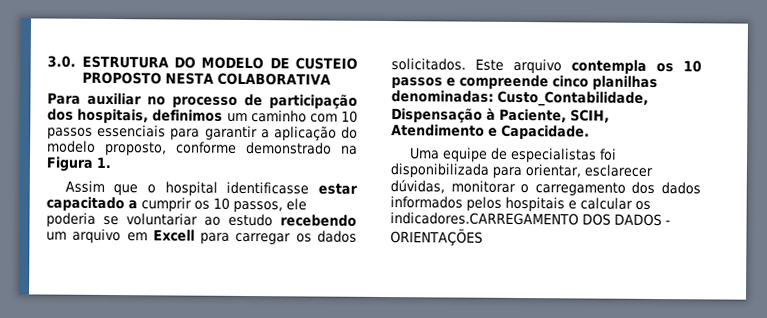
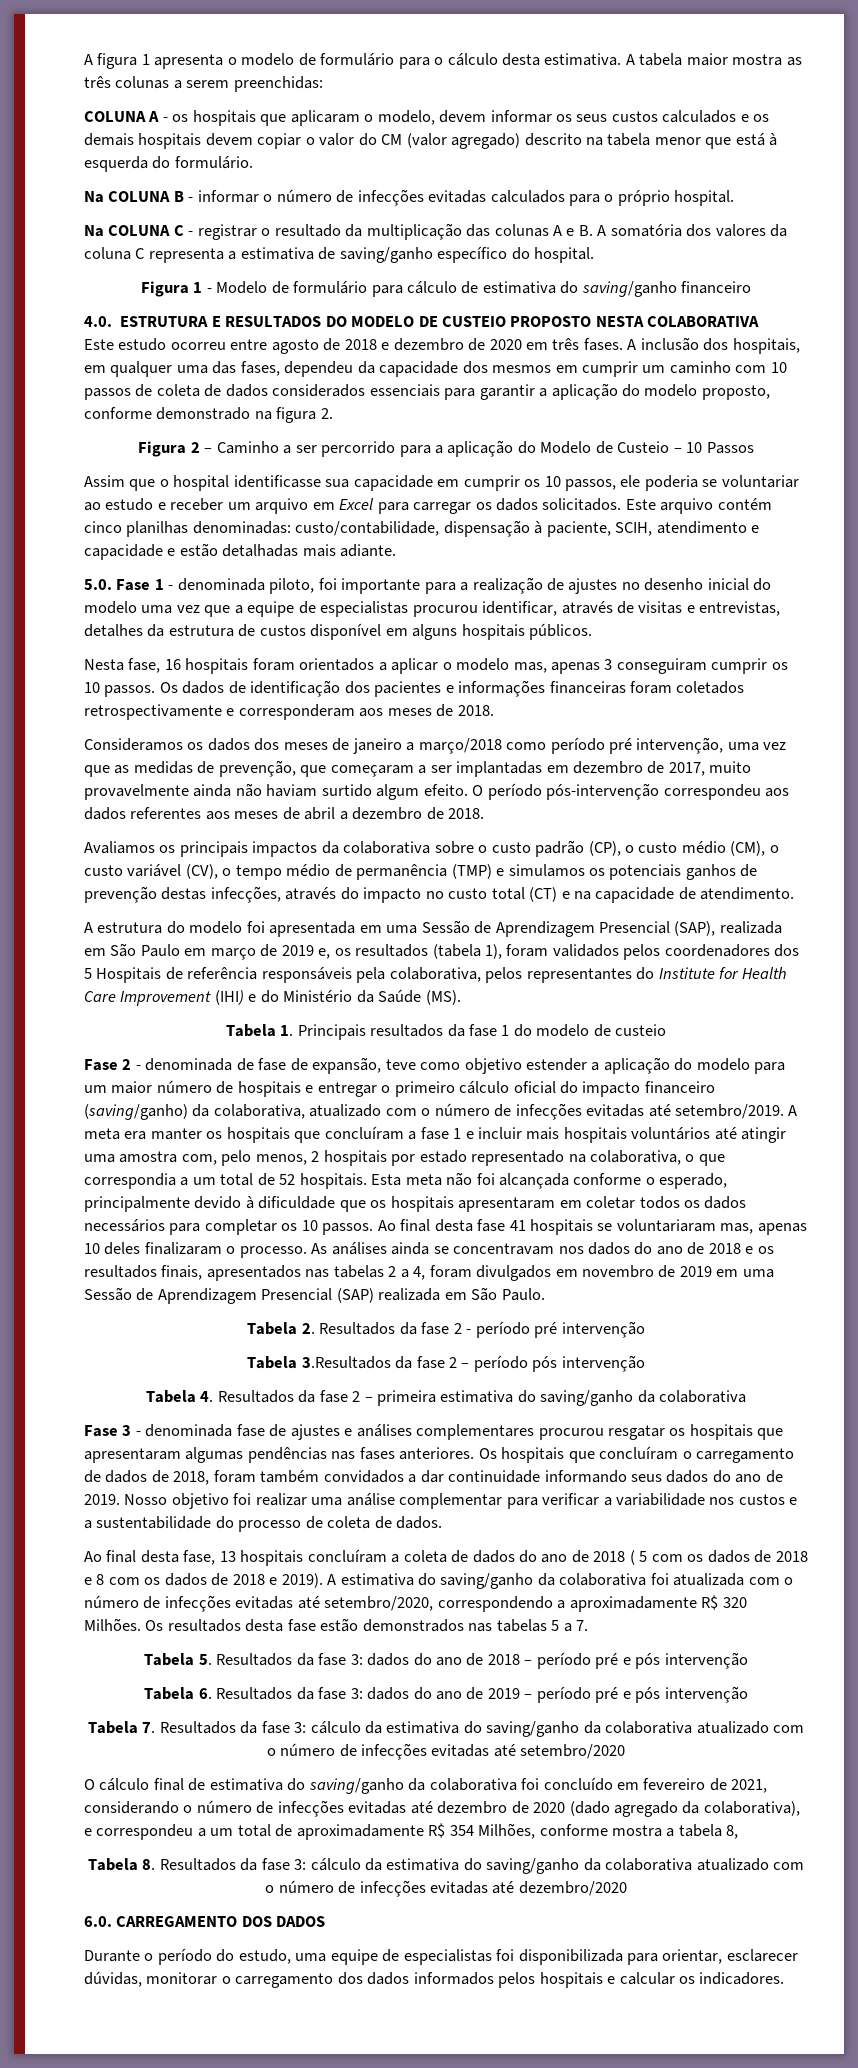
[47,55,169,69] 3.0. ESTRUTURA -> [84,53,802,69] [84,76,323,92] [84,110,770,126] [84,133,778,149] [84,156,253,172] [84,189,735,206] [84,223,788,240] [84,246,595,263] [140,281,752,297] [84,316,322,327] A figura 1 apresenta o modelo de formulário para o cálculo desta estimativa. A tabela maior mostra as três colunas a serem preenchidas: // COLUNA A - os hospitais que aplicaram o modelo, devem informar os seus custos calculados e os demais hospitais devem copiar o valor do CM (valor agregado) descrito na tabela menor que está à esquerda do formulário. // Na COLUNA B - informar o número de infecções evitadas calculados para o próprio hospital. // Na COLUNA C - registrar o resultado da multiplicação das colunas A e B. A somatória dos valores da coluna C representa a estimativa de saving/ganho específico do hospital. // Figura 1 - Modelo de formulário para cálculo de estimativa do saving/ganho financeiro // 4.0. ESTRUTURA E RESULTADOS
[47,92,358,109] [47,108,224,124] Para auxiliar no processo de participação dos hospitais, definimos -> [84,337,800,354] [84,361,639,377] Este estudo ocorreu entre agosto de 2018 e dezembro de 2020 em três fases. A inclusão dos hospitais, em qualquer uma das fases, dependeu da capacidade dos mesmos em cumprir
(93, 133) none -> [135,384,366,397] de coleta de dados considerados
[46,156,112,172] Figura 1. -> [276,407,333,423] [138,440,754,457] figura 2. // Figura 2 – Caminho a ser percorrido para a aplicação do Modelo de Custeio – 10 Passos
[318,183,358,195] [46,196,138,212] estar capacitado a -> [325,475,460,491] sua capacidade em
[280,214,357,227] recebendo -> [157,498,224,511] e receber
[152,229,195,242] Excell -> [339,498,375,510] Excel
[571,59,702,74] [391,74,658,91] [391,90,649,107] [391,107,610,123] [391,124,590,140] [408,147,440,160] contempla os 10 passos e compreende cinco planilhas denominadas: Custo_Contabilidade, Dispensação à Paciente, SCIH, Atendimento e Capacidade. // Uma -> [717,498,772,510] [84,520,760,537] [84,543,397,560] [84,577,772,594] [84,601,781,617] [84,623,593,640] [84,658,788,674] [84,680,745,697] [84,704,494,720] [84,737,787,754] [84,760,752,777] [84,783,790,800] [84,807,485,820] [84,840,779,857] [84,864,758,880] [84,886,795,903] [84,920,782,937] [84,943,800,960] [84,967,788,983] [84,989,461,1006] [225,1024,667,1040] [84,1057,786,1074] [84,1080,715,1097] [84,1103,798,1120] [84,1126,787,1143] [84,1150,725,1166] [84,1172,728,1189] [84,1196,747,1212] [84,1219,807,1235] [84,1242,774,1258] [84,1265,774,1281] [84,1287,545,1304] [247,1321,645,1338] [247,1355,645,1372] [145,1390,747,1406] [84,1424,784,1440] [84,1446,795,1463] [84,1470,783,1485] [84,1493,798,1509] [84,1516,443,1532] [84,1549,808,1566] [84,1573,794,1589] [84,1595,747,1612] [84,1618,589,1632] [144,1652,748,1669] [144,1686,748,1703] [87,1721,805,1737] [266,1743,626,1760] [84,1777,768,1794] [84,1800,800,1817] [84,1823,739,1840] [87,1858,805,1874] [265,1880,627,1897] [84,1916,326,1927] [84,1948,327,1965] contém cinco planilhas denominadas: custo/contabilidade, dispensação à paciente, SCIH, atendimento e capacidade e estão detalhadas mais adiante. // 5.0. Fase 1 - denominada piloto, foi importante para a realização de ajustes no desenho inicial do modelo uma vez que a equipe de especialistas procurou identificar, através de visitas e entrevistas, detalhes da estrutura de custos disponível em alguns hospitais públicos. // Nesta fase, 16 hospitais foram orientados a aplicar o modelo mas, apenas 3 conseguiram cumprir os 10 passos. Os dados de identificação dos pacientes e informações financeiras foram coletados retrospectivamente e corresponderam aos meses de 2018. // Consideramos os dados dos meses de janeiro a março/2018 como período pré intervenção, uma vez que as medidas de prevenção, que começaram a ser implantadas em dezembro de 2017, muito provavelmente ainda não haviam surtido algum efeito. O período pós-intervenção correspondeu aos dados referentes aos meses de abril a dezembro de 2018. // Avaliamos os principais impactos da colaborativa sobre o custo padrão (CP), o custo médio (CM), o custo variável (CV), o tempo médio de permanência (TMP) e simulamos os potenciais ganhos de prevenção destas infecções, através do impacto no custo total (CT) e na capacidade de atendimento. // A estrutura do modelo foi apresentada em uma Sessão de Aprendizagem Presencial (SAP), realizada em São Paulo em março de 2019 e, os resultados (tabela 1), foram validados pelos coordenadores dos 5 Hospitais de referência responsáveis pela colaborativa, pelos representantes do Institute for Health Care Improvement (IHI) e do Ministério da Saúde (MS). // Tabela 1. Principais resultados da fase 1 do modelo de custeio // Fase 2 - denominada de fase de expansão, teve como objetivo estender a aplicação do modelo para um maior número de hospitais e entregar o primeiro cálculo oficial do impacto financeiro (saving/ganho) da colaborativa, atualizado com o número de infecções evitadas até setembro/2019. A meta era manter os hospitais que concluíram a fase 1 e incluir mais hospitais voluntários até atingir uma amostra com, pelo menos, 2 hospitais por estado representado na colaborativa, o que correspondia a um total de 52 hospitais. Esta meta não foi alcançada conforme o esperado, principalmente devido à dificuldade que os hospitais apresentaram em coletar todos os dados necessários para completar os 10 passos. Ao final desta fase 41 hospitais se voluntariaram mas, apenas 10 deles finalizaram o processo. As análises ainda se concentravam nos dados do ano de 2018 e os resultados finais, apresentados nas tabelas 2 a 4, foram divulgados em novembro de 2019 em uma Sessão de Aprendizagem Presencial (SAP) realizada em São Paulo. // Tabela 2. Resultados da fase 2 - período pré intervenção // Tabela 3.Resultados da fase 2 – período pós intervenção // Tabela 4. Resultados da fase 2 – primeira estimativa do saving/ganho da colaborativa // Fase 3 - denominada fase de ajustes e análises complementares procurou resgatar os hospitais que apresentaram algumas pendências nas fases anteriores. Os hospitais que concluíram o carregamento de dados de 2018, foram também convidados a dar continuidade informando seus dados do ano de 2019. Nosso objetivo foi realizar uma análise complementar para verificar a variabilidade nos custos e a sustentabilidade do processo de coleta de dados. // Ao final desta fase, 13 hospitais concluíram a coleta de dados do ano de 2018 ( 5 com os dados de 2018 e 8 com os dados de 2018 e 2019). A estimativa do saving/ganho da colaborativa foi atualizada com o número de infecções evitadas até setembro/2020, correspondendo a aproximadamente R$ 320 Milhões. Os resultados desta fase estão demonstrados nas tabelas 5 a 7. // Tabela 5. Resultados da fase 3: dados do ano de 2018 – período pré e pós intervenção // Tabela 6. Resultados da fase 3: dados do ano de 2019 – período pré e pós intervenção // Tabela 7. Resultados da fase 3: cálculo da estimativa do saving/ganho da colaborativa atualizado com o número de infecções evitadas até setembro/2020 // O cálculo final de estimativa do saving/ganho da colaborativa foi concluído em fevereiro de 2021, considerando o número de infecções evitadas até dezembro de 2020 (dado agregado da colaborativa), e correspondeu a um total de aproximadamente R$ 354 Milhões, conforme mostra a tabela 8, // Tabela 8. Resultados da fase 3: cálculo da estimativa do saving/ganho da colaborativa atualizado com o número de infecções evitadas até dezembro/2020 // 6.0. CARREGAMENTO DOS DADOS // Durante o período do estudo, uma
[390,212,671,227] [390,228,483,246] indicadores.CARREGAMENTO DOS DADOS - ORIENTAÇÕES -> [699,1972,785,1985] indicadores.

